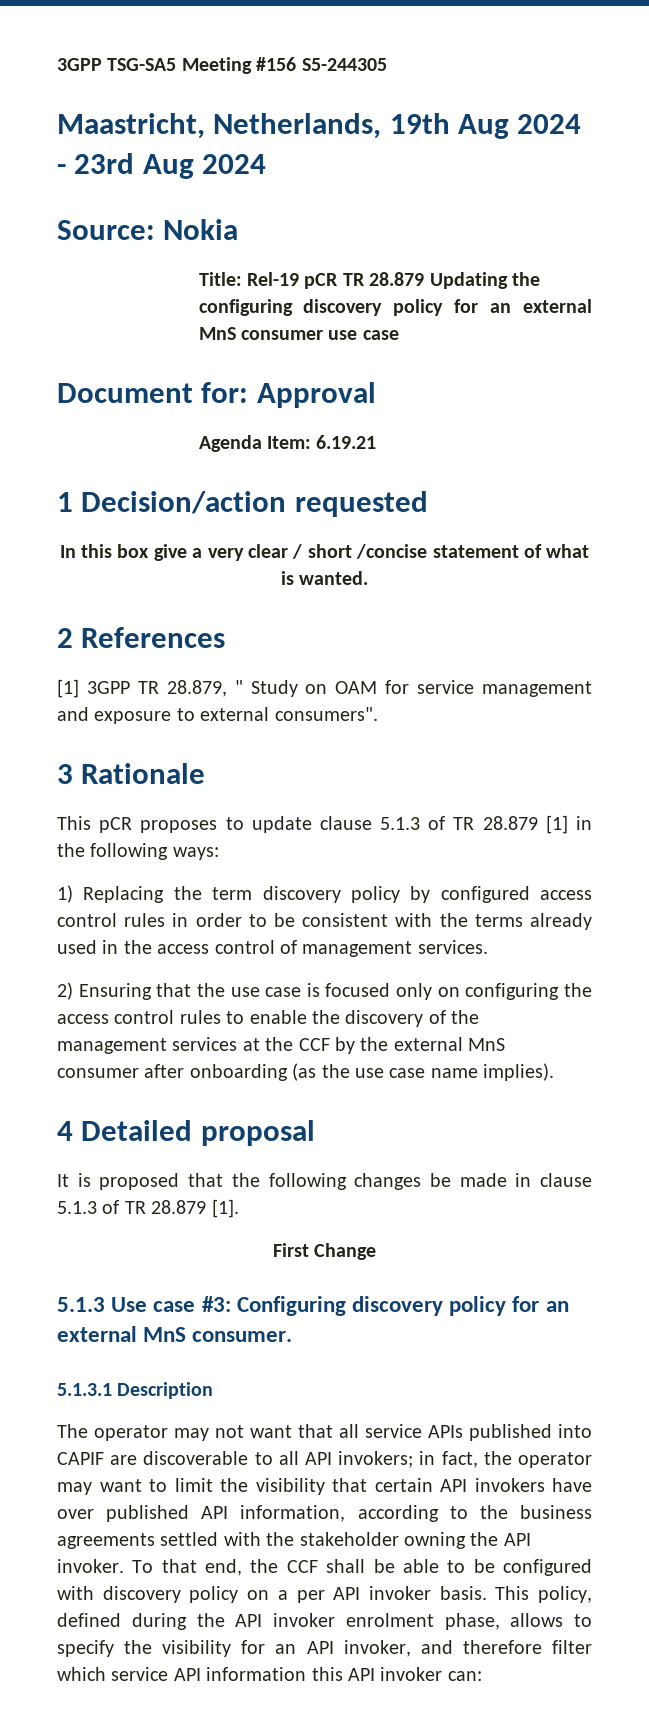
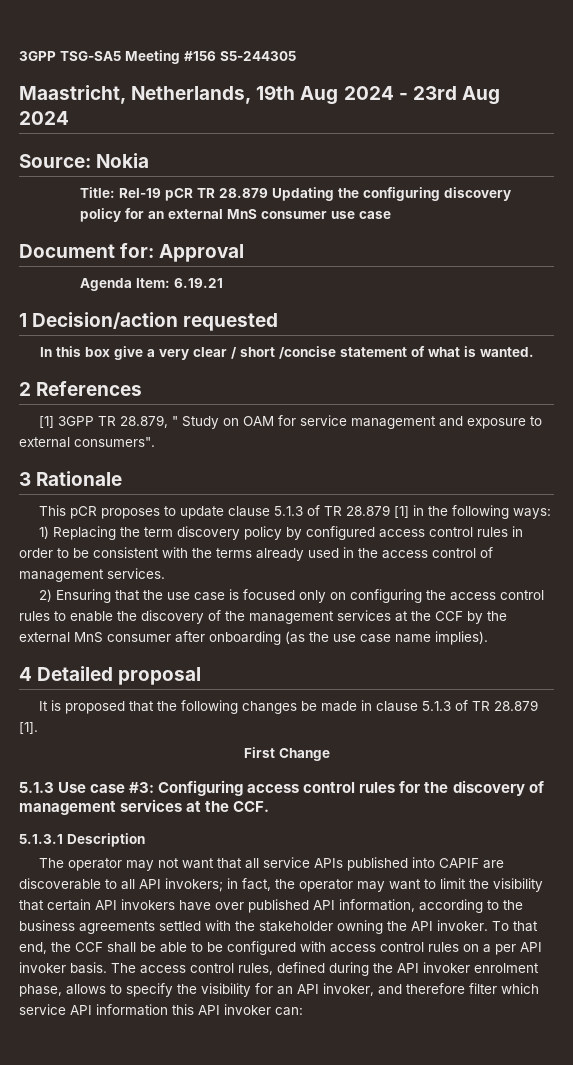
[352,1296,569,1316] [57,1326,293,1342] discovery policy for an external MnS consumer. -> [247,780,544,796] [19,799,270,815] access control rules for the discovery of management services at the CCF.
[102,1586,239,1603] discovery policy -> [330,942,459,953] access control rules
[495,1586,592,1603] This policy, -> [111,963,273,975] The access control rules,

